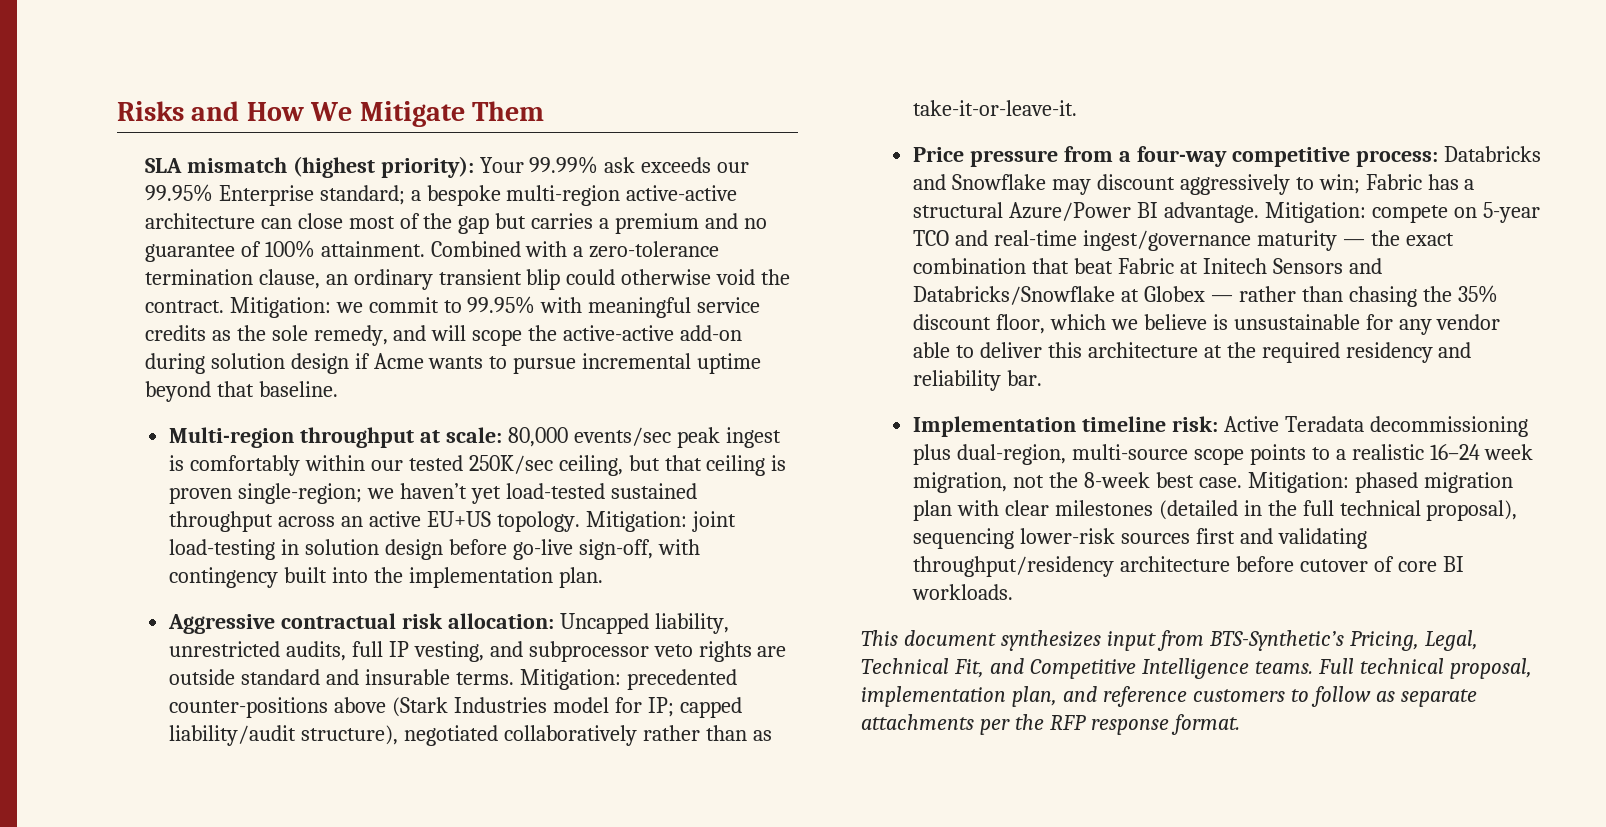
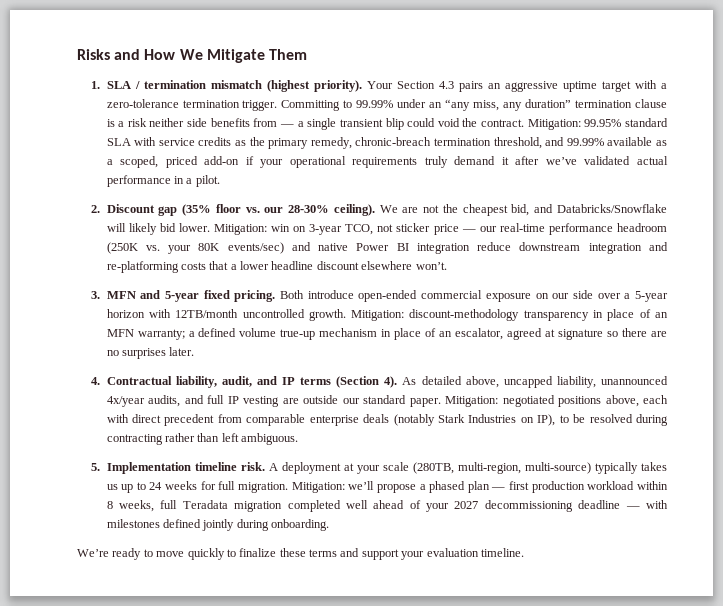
[144,156,750,178] [144,184,738,206] [144,213,768,234] [144,240,720,262] [144,269,433,290] SLA mismatch (highest priority): Your 99.99% ask exceeds our 99.95% Enterprise standard; a bespoke multi-region active-active architecture can close most of the gap but carries a premium and no guarantee of 100% attainment. Combined with a zero-tolerance termination clause, an ordinary -> [91,80,667,92] [106,99,667,111] [106,118,337,130] 1. SLA / termination mismatch (highest priority). Your Section 4.3 pairs an aggressive uptime target with a zero-tolerance termination trigger. Committing to 99.99% under an “any miss, any duration” termination clause is a risk neither side benefits from — a single
[621,269,712,285] otherwise -> (436, 122) none
[335,296,761,318] [144,325,743,346] [144,353,762,374] [144,381,338,402] [168,427,781,448] [168,455,787,476] [168,483,697,504] [168,511,736,532] [168,539,700,560] [168,567,603,588] [167,613,729,634] [168,641,787,662] [168,669,737,690] [168,697,742,718] [168,725,772,746] [912,100,1077,116] [912,146,1541,167] [912,174,1475,195] [912,202,1540,223] [912,230,1454,251] [912,258,1382,274] [912,285,1498,307] [912,314,1501,335] [912,342,1472,363] [912,370,1042,391] [912,416,1528,437] [912,444,1534,465] [912,472,1513,493] [912,500,1518,521] [912,528,1367,549] [912,556,1464,577] [911,584,1013,600] [861,630,1478,651] [861,658,1532,679] [861,686,1477,707] [861,714,1240,735] we commit to 99.95% with meaningful service credits as the sole remedy, and will scope the active-active add-on during solution design if Acme wants to pursue incremental uptime beyond that baseline. // Multi-region throughput at scale: 80,000 events/sec peak ingest is comfortably within our tested 250K/sec ceiling, but that ceiling is proven single-region; we haven’t yet load-tested sustained throughput across an active EU+US topology. Mitigation: joint load-testing in solution design before go-live sign-off, with contingency built into the implementation plan. // Aggressive contractual risk allocation: Uncapped liability, unrestricted audits, full IP vesting, and subprocessor veto rights are outside standard and insurable terms. Mitigation: precedented counter-positions above (Stark Industries model for IP; capped liability/audit structure), negotiated collaboratively rather than as take-it-or-leave-it. // Price pressure from a four-way competitive process: Databricks and Snowflake may discount aggressively to win; Fabric has a structural Azure/Power BI advantage. Mitigation: compete on 5-year TCO and real-time ingest/governance maturity — the exact combination that beat Fabric at Initech Sensors and Databricks/Snowflake at Globex — rather than chasing the 35% discount floor, which we believe is unsustainable for any vendor able to deliver this architecture at the required residency and reliability bar. // Implementation timeline risk: Active Teradata decommissioning plus dual-region, multi-source scope points to a realistic 16–24 week migration, not the 8-week best case. Mitigation: phased migration plan with clear milestones (detailed in the full technical proposal), sequencing lower-risk sources first and validating throughput/residency architecture before cutover of core BI workloads. // This document synthesizes input from BTS-Synthetic’s Pricing, Legal, Technical Fit, and Competitive Intelligence teams. Full technical proposal, implementation plan, and reference customers to follow as separate attachments per the RFP response format. -> [584,118,669,127] [106,137,667,149] [106,156,668,168] [106,175,220,187] [91,204,668,216] [106,223,668,235] [106,242,668,254] [106,261,447,273] [91,290,669,302] [106,309,668,321] [106,328,668,340] [106,347,195,359] [91,376,668,388] [106,395,668,407] [106,414,668,426] [106,433,299,445] [91,462,667,474] [106,481,669,493] [106,500,668,512] [106,519,330,531] [77,548,524,560] 99.95% standard SLA with service credits as the primary remedy, chronic-breach termination threshold, and 99.99% available as a scoped, priced add-on if your operational requirements truly demand it after we’ve validated actual performance in a pilot. // 2. Discount gap (35% floor vs. our 28-30% ceiling). We are not the cheapest bid, and Databricks/Snowflake will likely bid lower. Mitigation: win on 3-year TCO, not sticker price — our real-time performance headroom (250K vs. your 80K events/sec) and native Power BI integration reduce downstream integration and re-platforming costs that a lower headline discount elsewhere won’t. // 3. MFN and 5-year fixed pricing. Both introduce open-ended commercial exposure on our side over a 5-year horizon with 12TB/month uncontrolled growth. Mitigation: discount-methodology transparency in place of an MFN warranty; a defined volume true-up mechanism in place of an escalator, agreed at signature so there are no surprises later. // 4. Contractual liability, audit, and IP terms (Section 4). As detailed above, uncapped liability, unannounced 4x/year audits, and full IP vesting are outside our standard paper. Mitigation: negotiated positions above, each with direct precedent from comparable enterprise deals (notably Stark Industries on IP), to be resolved during contracting rather than left ambiguous. // 5. Implementation timeline risk. A deployment at your scale (280TB, multi-region, multi-source) typically takes us up to 24 weeks for full migration. Mitigation: we’ll propose a phased plan — first production workload within 8 weeks, full Teradata migration completed well ahead of your 2027 decommissioning deadline — with milestones defined jointly during onboarding. // We’re ready to move quickly to finalize these terms and support your evaluation timeline.

